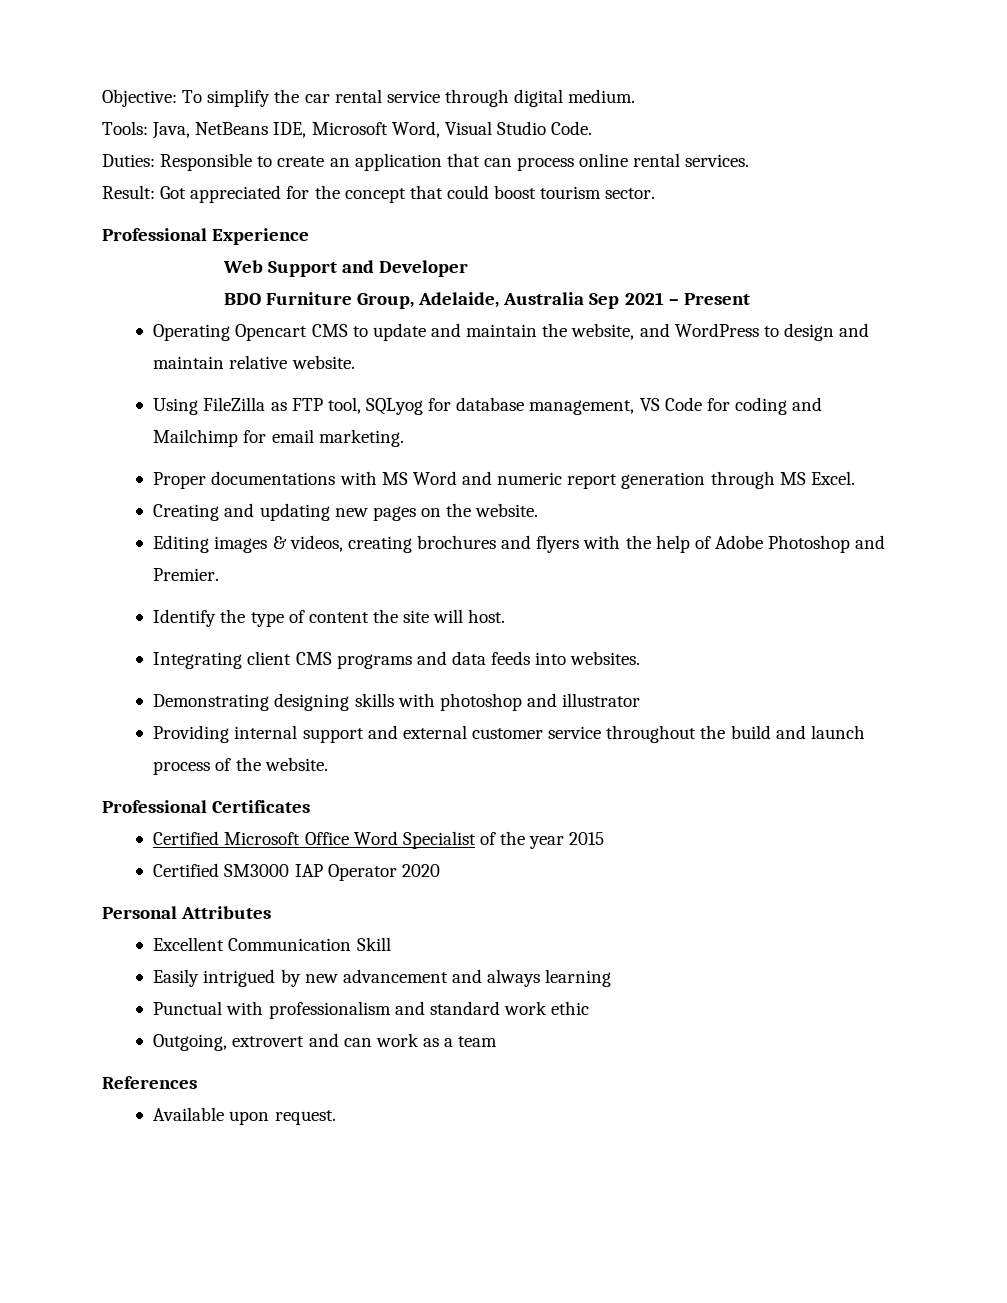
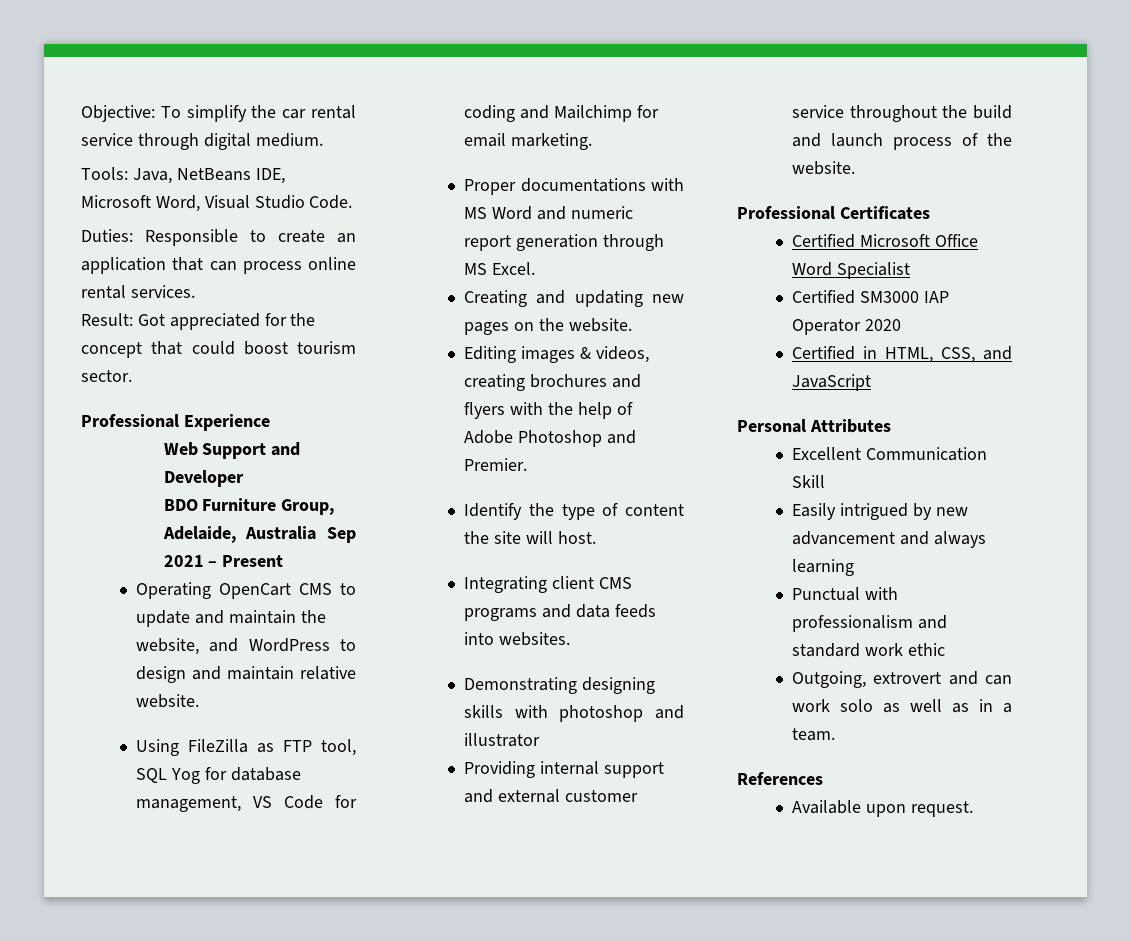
[235,324,308,341] Opencart -> [219,583,292,599] OpenCart
[366,398,424,415] SQLyog -> [136,768,201,784] SQL Yog
[480,831,605,849] of the year 2015 -> (911, 270) none
(440, 870) none -> [792,346,1012,363] [792,374,872,391] // Certified in HTML, CSS, and JavaScript
[423,1036,498,1047] as a team -> [840,699,1012,713] [792,728,836,741] solo as well as in a team.

